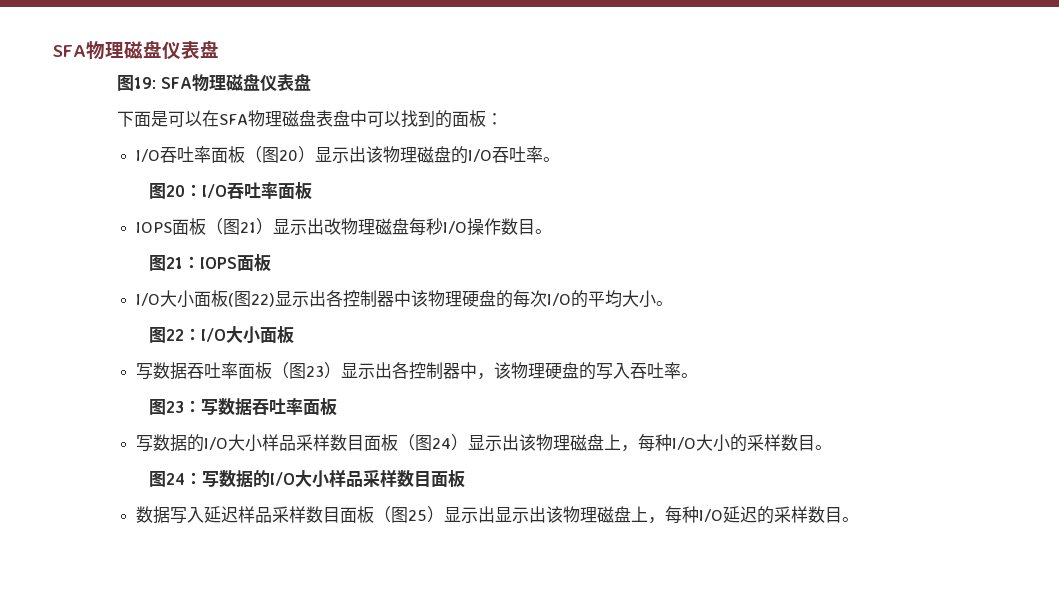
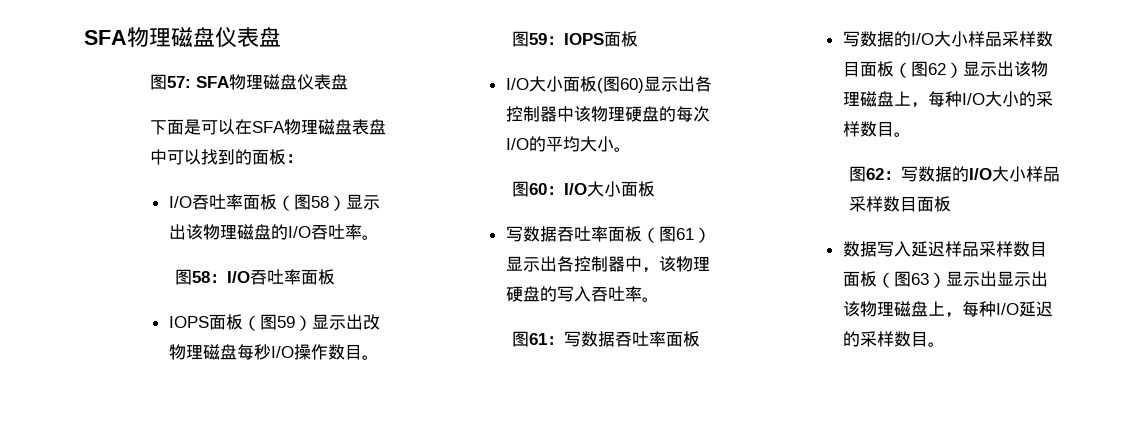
[134,77,157,89] 19: -> [166,76,191,88] 57:
[278,150,298,161] 20 -> [310,196,329,208] 58
[166,185,186,197] 20 -> [191,271,210,283] 58
[239,222,256,233] 21 -> [276,316,295,328] 59
[166,257,184,269] 21 -> [528,33,547,45] 59
[250,293,275,307] 22) -> [619,78,644,93] 60)
[166,329,185,341] 22 -> [528,183,547,195] 60
[305,366,324,377] 23 -> [675,228,694,240] 61
[166,401,185,413] 23 -> [528,333,547,345] 61
[431,438,451,449] 24 -> [927,63,946,75] 62
[166,473,186,485] 24 -> [865,168,884,180] 62
[407,510,427,521] 25 -> [910,273,929,285] 63

